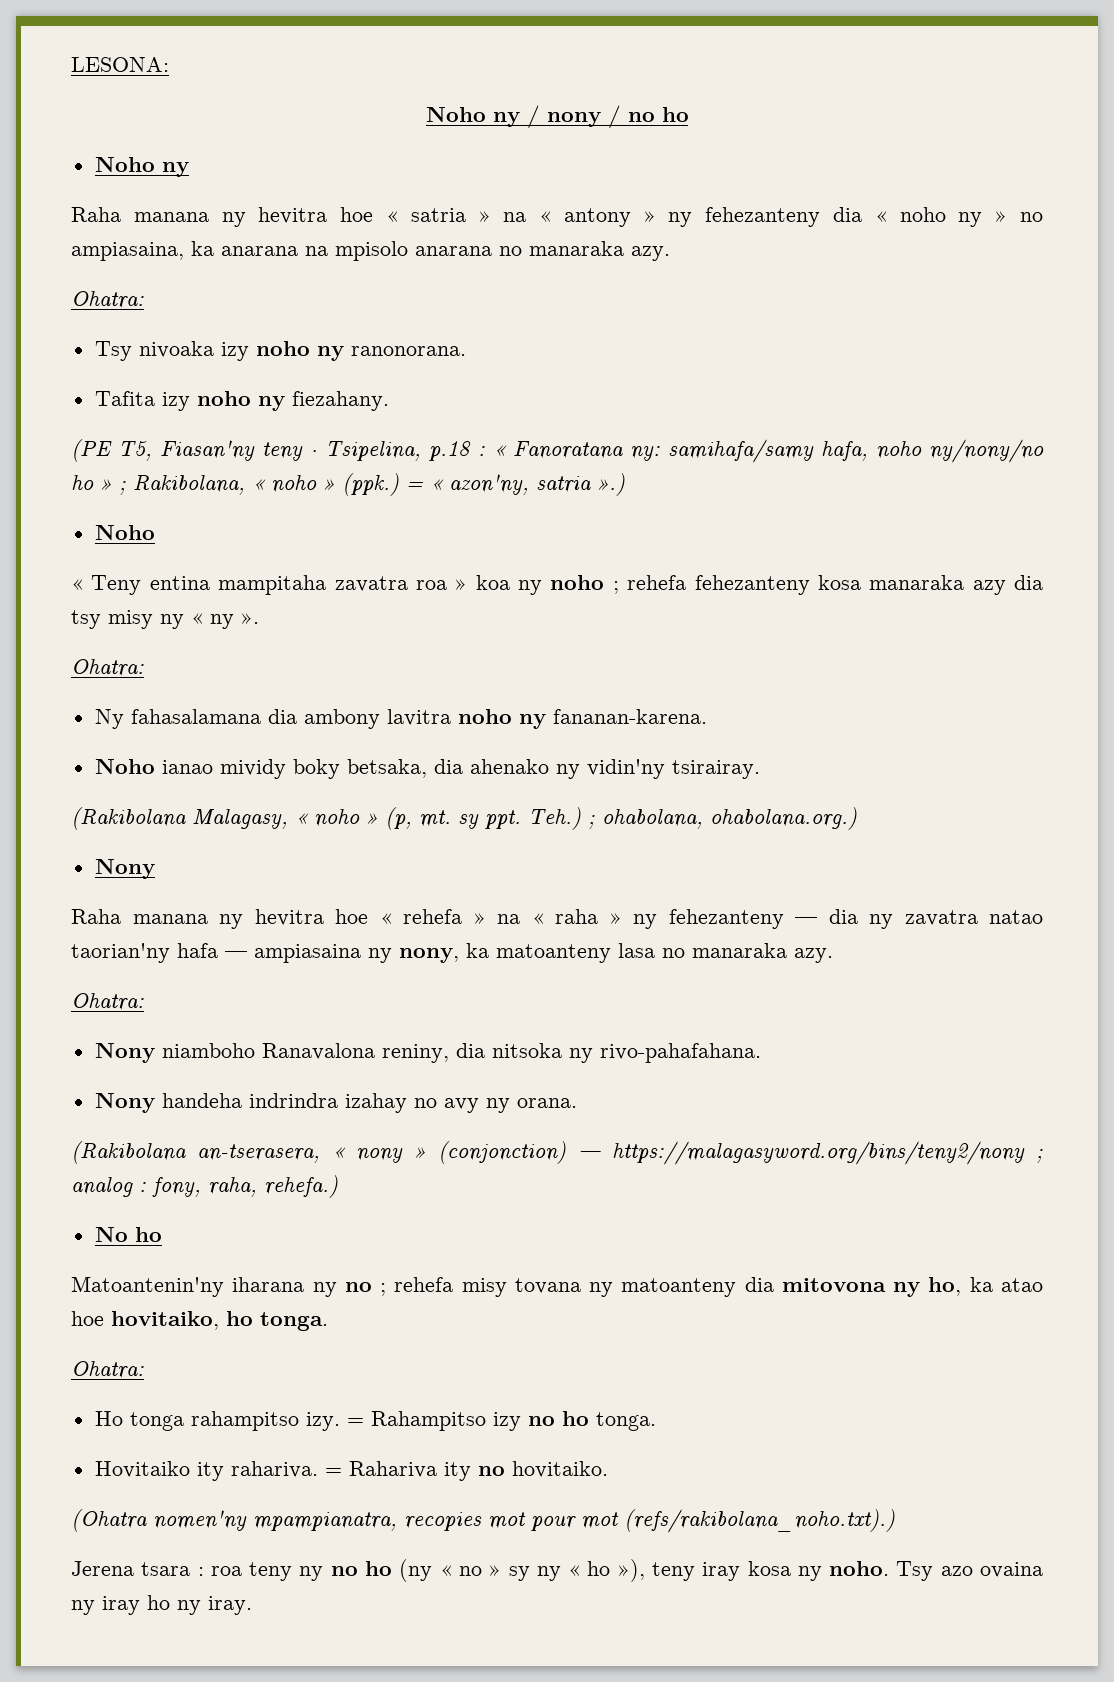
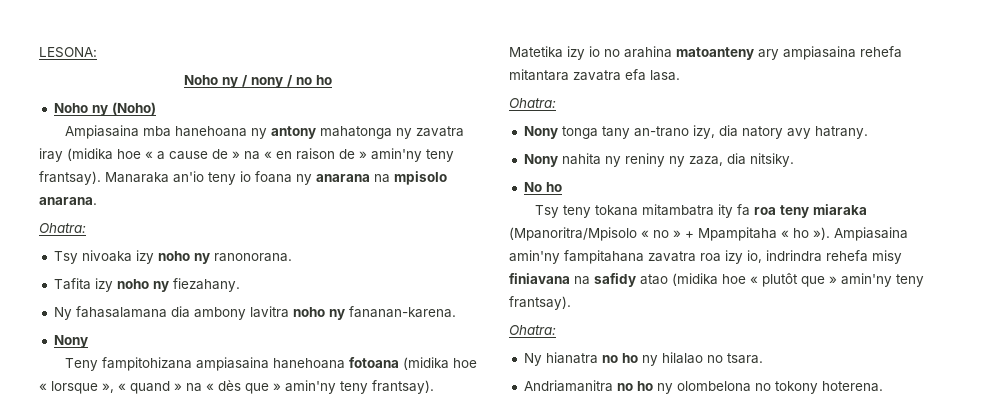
[71,207,1043,227] [71,241,670,261] // Raha manana ny hevitra hoe « satria » na « antony » ny fehezanteny dia « noho ny » no ampiasaina, ka anarana na mpisolo anarana no manaraka azy. -> [111,102,156,115] [64,125,464,139] [39,148,454,162] [39,171,447,185] [39,197,97,205] (Noho) // Ampiasaina mba hanehoana ny antony mahatonga ny zavatra iray (midika hoe « a cause de » na « en raison de » amin'ny teny frantsay). Manaraka an'io teny io foana ny anarana na mpisolo anarana.
[71,439,1044,463] [71,473,625,496] [94,525,155,540] [71,575,1043,595] [71,610,259,629] [71,659,144,677] // (PE T5, Fiasan'ny teny · Tsipelina, p.18 : « Fanoratana ny: samihafa/samy hafa, noho ny/nony/no ho » ; Rakibolana, « noho » (ppk.) = « azon'ny, satria ».) // Noho // « Teny entina mampitaha zavatra roa » koa ny noho ; rehefa fehezanteny kosa manaraka azy dia tsy misy ny « ny ». // Ohatra: -> (240, 285) none
[94,759,760,779] [71,807,857,830] [94,859,155,879] [71,909,1043,929] [71,943,833,963] [71,993,144,1011] [94,1043,761,1063] [94,1093,577,1113] [71,1141,1043,1165] [71,1175,338,1198] [94,1227,162,1242] [71,1276,1043,1297] [71,1311,328,1331] [71,1361,144,1379] [94,1411,656,1431] [94,1461,608,1481] [71,1509,895,1533] [71,1559,1043,1582] [71,1595,252,1615] Noho ianao mividy boky betsaka, dia ahenako ny vidin'ny tsirairay. // (Rakibolana Malagasy, « noho » (p, mt. sy ppt. Teh.) ; ohabolana, ohabolana.org.) // Nony // Raha manana ny hevitra hoe « rehefa » na « raha » ny fehezanteny — dia ny zavatra natao taorian'ny hafa — ampiasaina ny nony, ka matoanteny lasa no manaraka azy. // Ohatra: // Nony niamboho Ranavalona reniny, dia nitsoka ny rivo-pahafahana. // Nony handeha indrindra izahay no avy ny orana. // (Rakibolana an-tserasera, « nony » (conjonction) — https://malagasyword.org/bins/teny2/nony ; analog : fony, raha, rehefa.) // No ho // Matoantenin'ny iharana ny no ; rehefa misy tovana ny matoanteny dia mitovona ny ho, ka atao hoe hovitaiko, ho tonga. // Ohatra: // Ho tonga rahampitso izy. = Rahampitso izy no ho tonga. // Hovitaiko ity rahariva. = Rahariva ity no hovitaiko. // (Ohatra nomen'ny mpampianatra, recopies mot pour mot (refs/rakibolana_noho.txt).) // Jerena tsara : roa teny ny no ho (ny « no » sy ny « ho »), teny iray kosa ny noho. Tsy azo ovaina ny iray ho ny iray. -> [53,335,88,348] [64,357,477,371] [39,380,434,394] [509,46,902,60] [509,69,680,81] [509,98,556,108] [523,125,868,139] [523,153,794,167] [523,182,562,192] [534,204,867,218] [509,227,908,241] [509,250,902,264] [509,273,924,287] [509,296,571,310] [509,325,556,335] [523,352,763,366] [523,380,883,394] Nony // Teny fampitohizana ampiasaina hanehoana fotoana (midika hoe « lorsque », « quand » na « dès que » amin'ny teny frantsay). Matetika izy io no arahina matoanteny ary ampiasaina rehefa mitantara zavatra efa lasa. // Ohatra: // Nony tonga tany an-trano izy, dia natory avy hatrany. // Nony nahita ny reniny ny zaza, dia nitsiky. // No ho // Tsy teny tokana mitambatra ity fa roa teny miaraka (Mpanoritra/Mpisolo « no » + Mpampitaha « ho »). Ampiasaina amin'ny fampitahana zavatra roa izy io, indrindra rehefa misy finiavana na safidy atao (midika hoe « plutôt que » amin'ny teny frantsay). // Ohatra: // Ny hianatra no ho ny hilalao no tsara. // Andriamanitra no ho ny olombelona no tokony hoterena.

